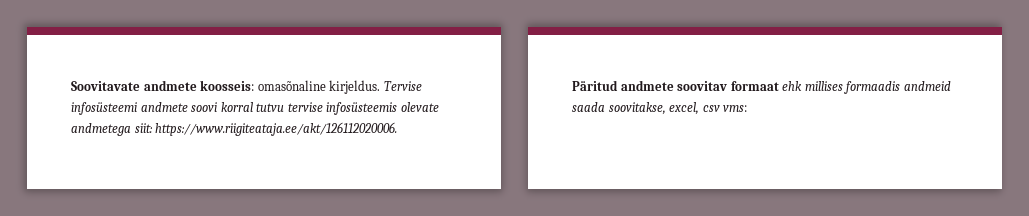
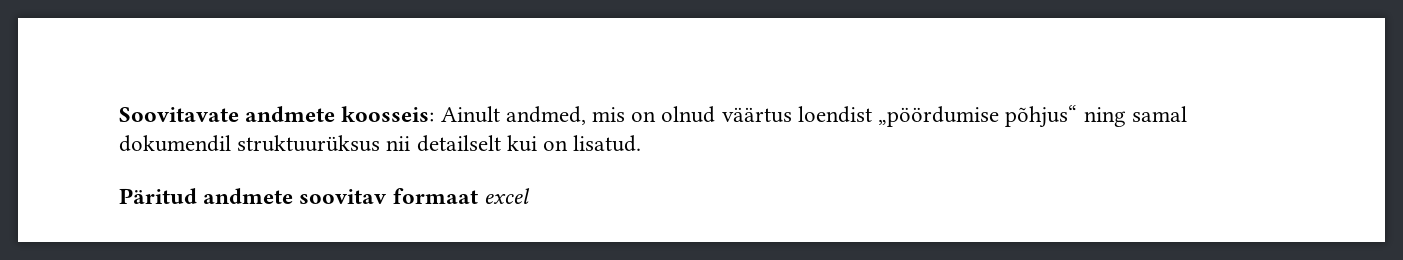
[257,80,422,94] [71,102,439,115] [71,122,398,136] [572,80,951,94] [572,102,748,115] omasõnaline kirjeldus. Tervise infosüsteemi andmete soovi korral tutvu tervise infosüsteemis olevate andmetega siit: https://www.riigiteataja.ee/akt/126112020006. // Päritud andmete soovitav formaat ehk millises formaadis andmeid saada soovitakse, excel, csv vms: -> [440,105,1187,128] [119,135,642,152] [119,188,530,204] Ainult andmed, mis on olnud väärtus loendist „pöördumise põhjus“ ning samal dokumendil struktuurüksus nii detailselt kui on lisatud. // Päritud andmete soovitav formaat excel

